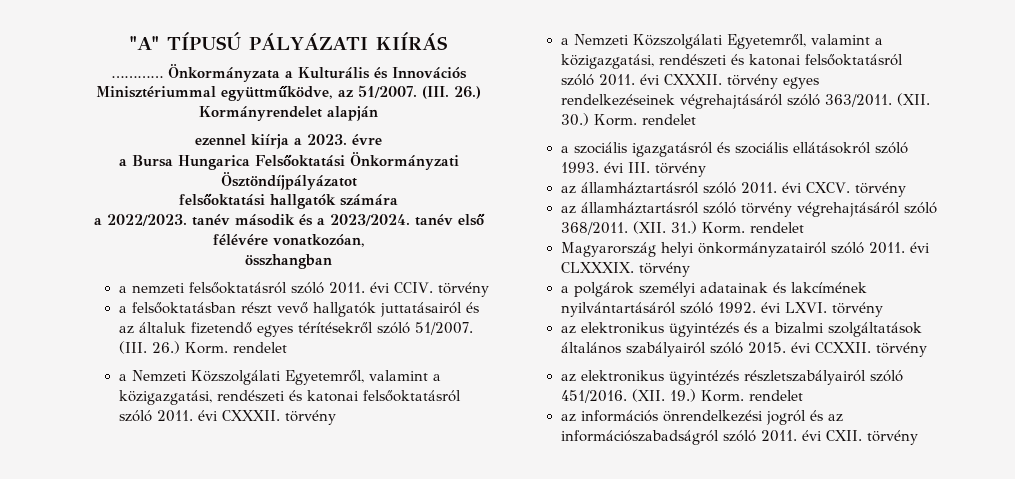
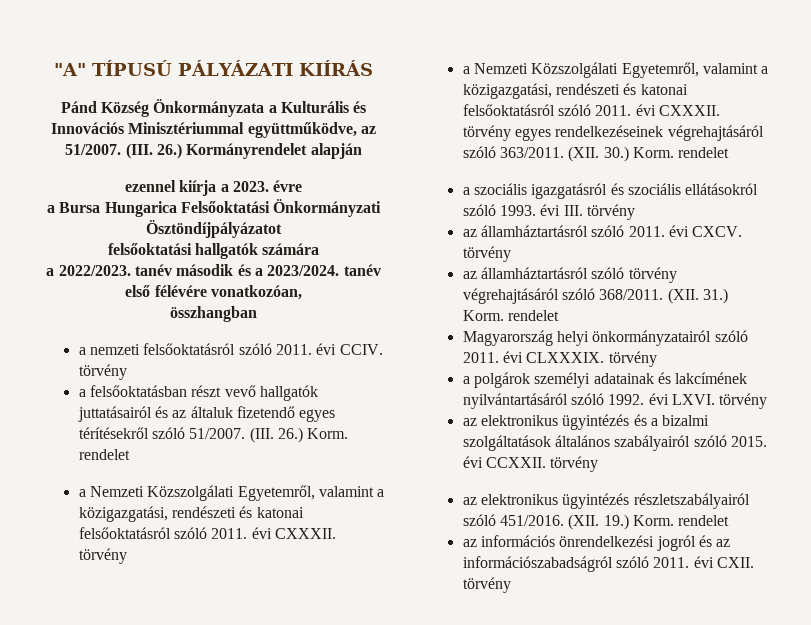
[111,76,163,78] ………… -> [60,101,150,117] Pánd Község

